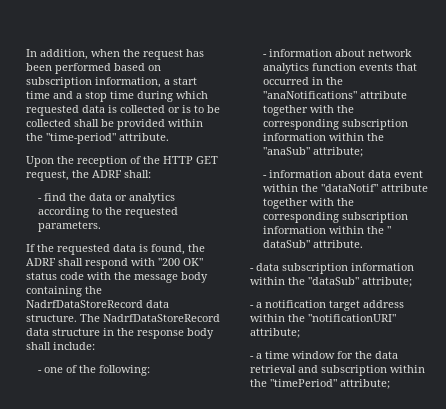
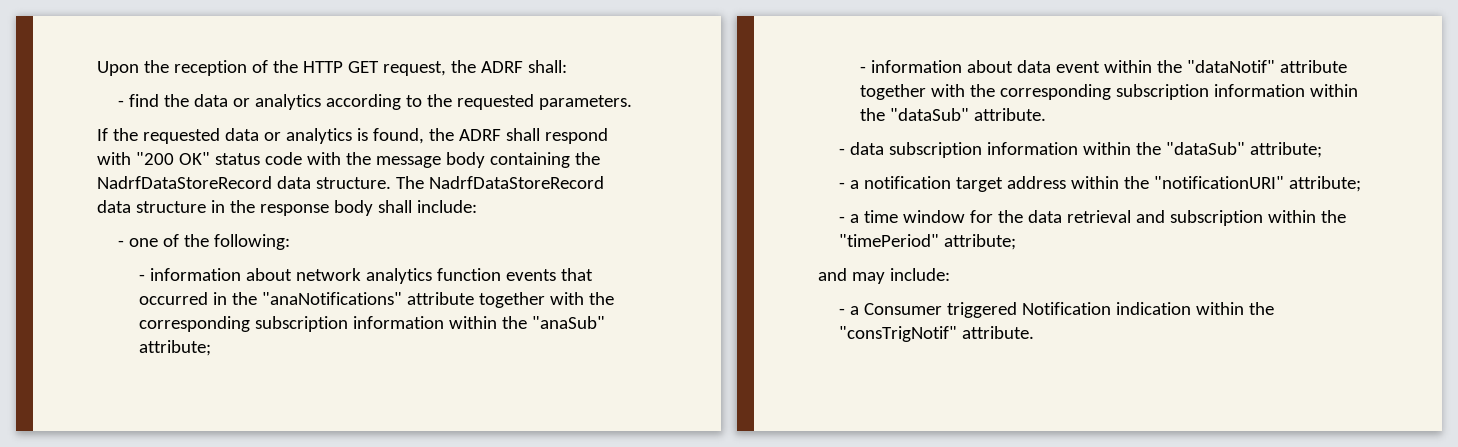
[26,49,204,60] [26,63,161,74] [26,77,197,88] [26,91,208,102] [26,105,220,116] [26,119,203,130] [26,133,169,144] In addition, when the request has been performed based on subscription information, a start time and a stop time during which requested data is collected or is to be collected shall be provided within the "time-period" attribute. // -> (97, 68) none
(136, 248) none -> [263,128,352,144] or analytics
[386,226,391,234] [262,240,310,248] " dataSub" -> [890,108,970,121] "dataSub"
(391, 384) none -> [818,268,950,284] [839,302,1274,318] [839,326,1035,342] // and may include: // - a Consumer triggered Notification indication within the "consTrigNotif" attribute.

